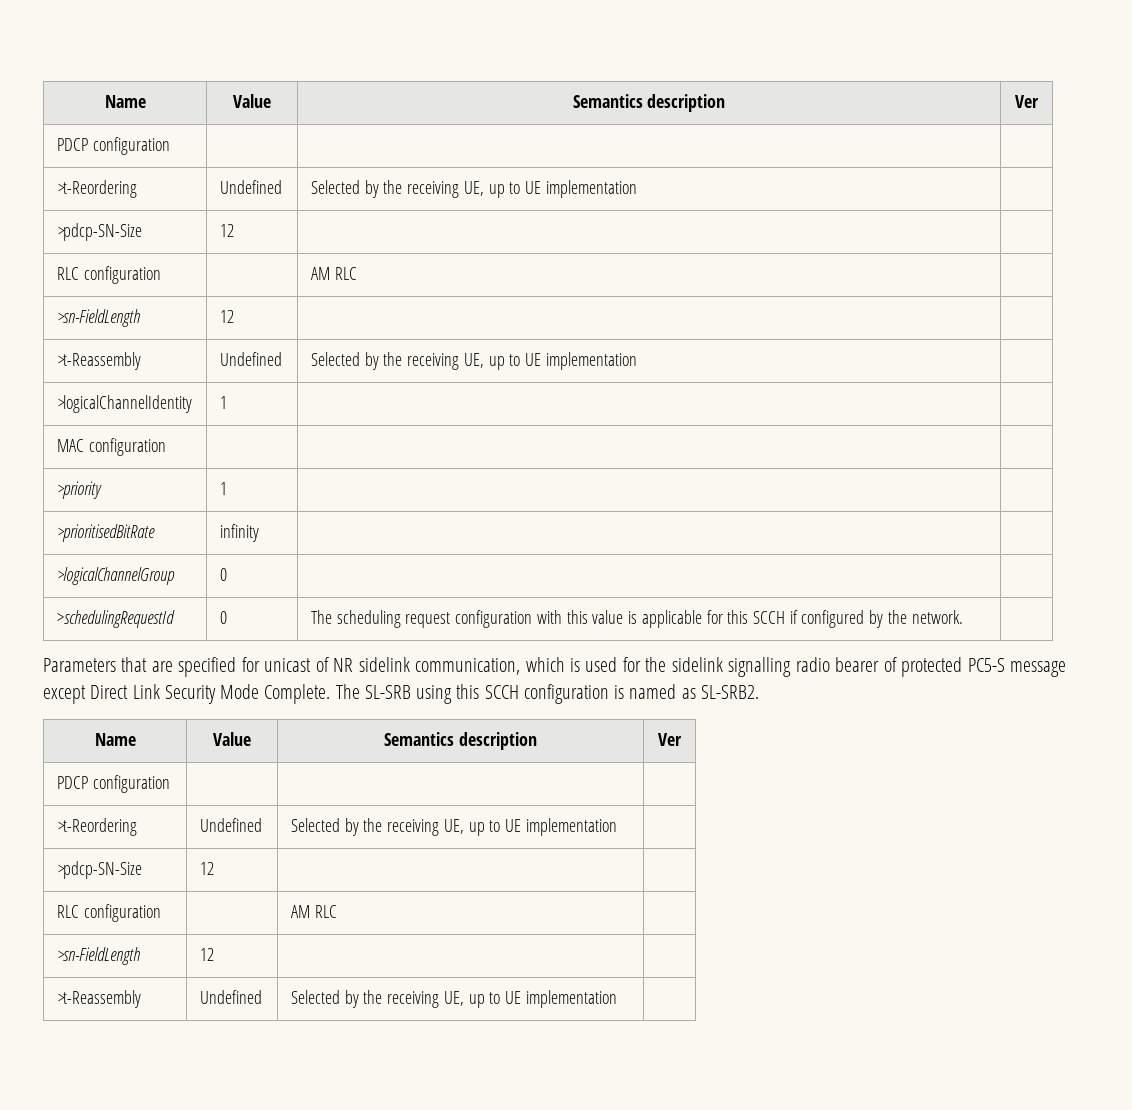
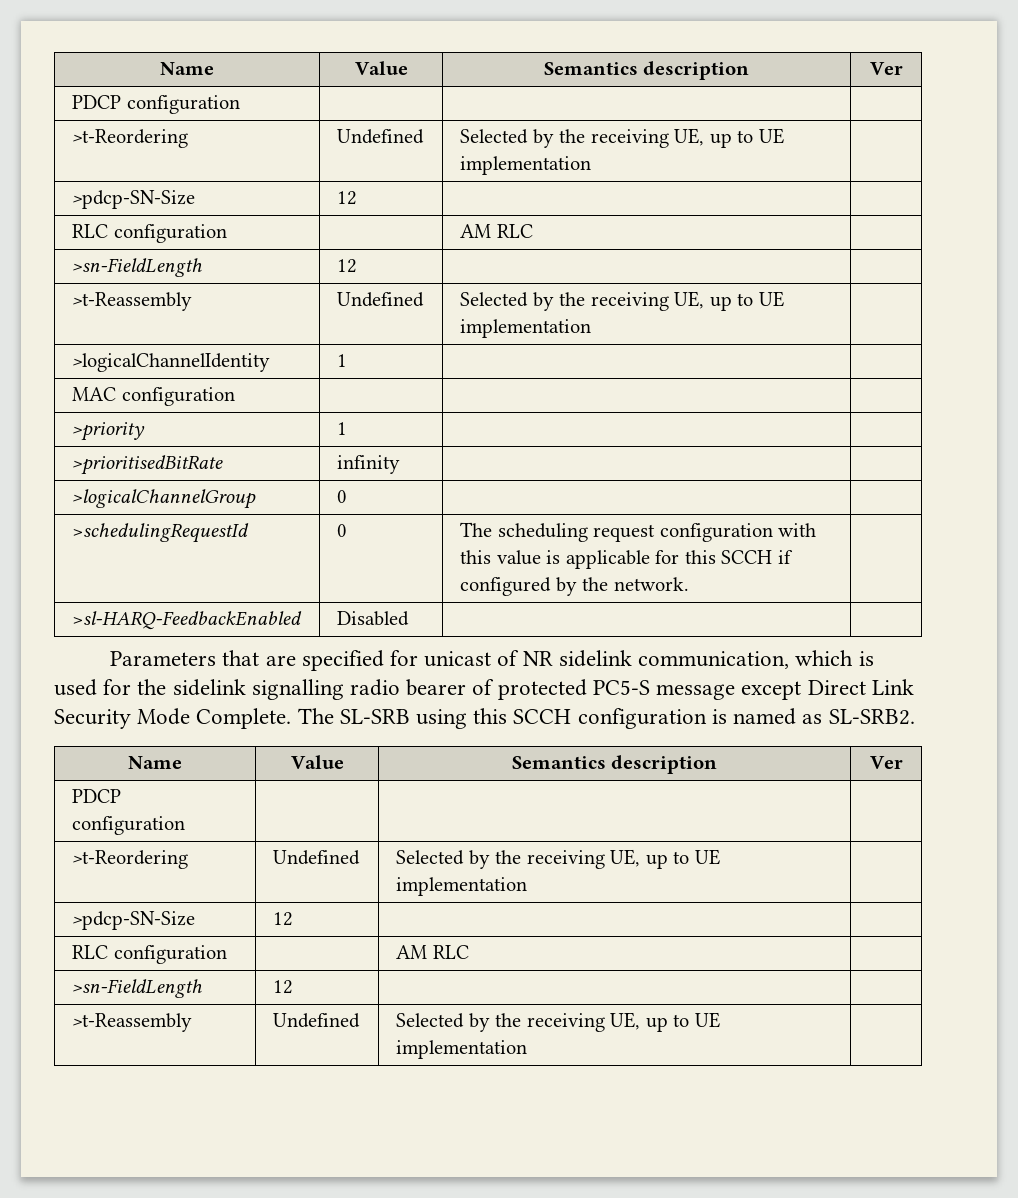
(963, 617) none -> [72,611,303,630] [337,611,410,626] // >sl-HARQ-FeedbackEnabled | Disabled | |

